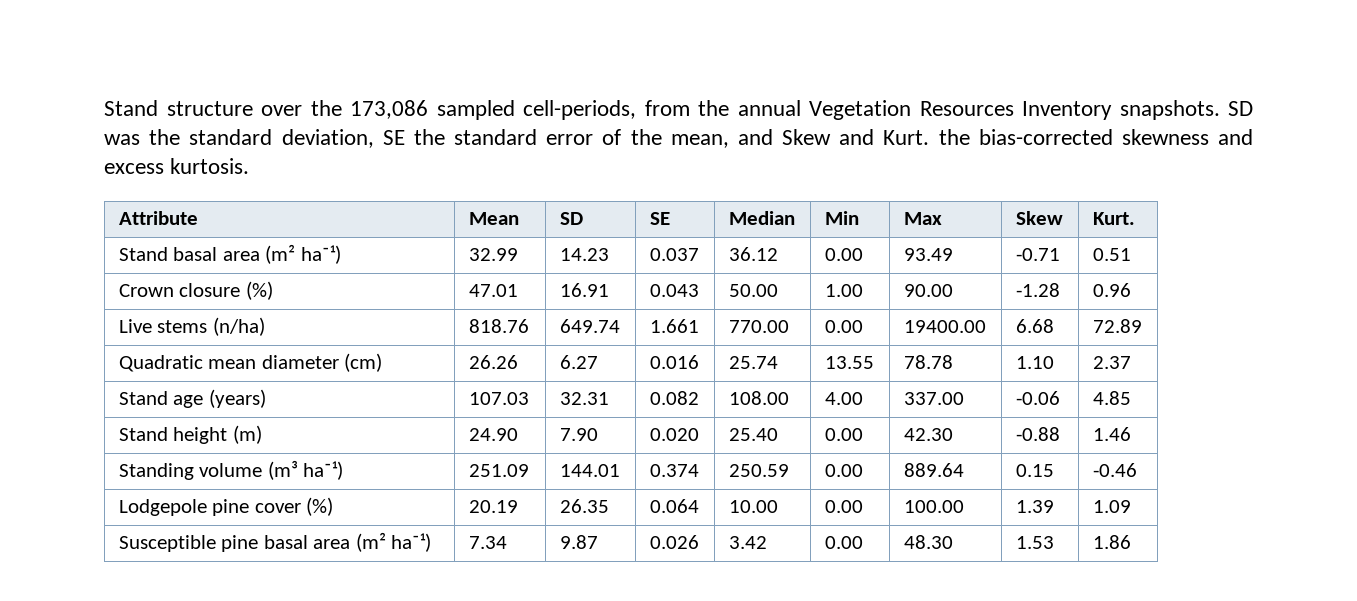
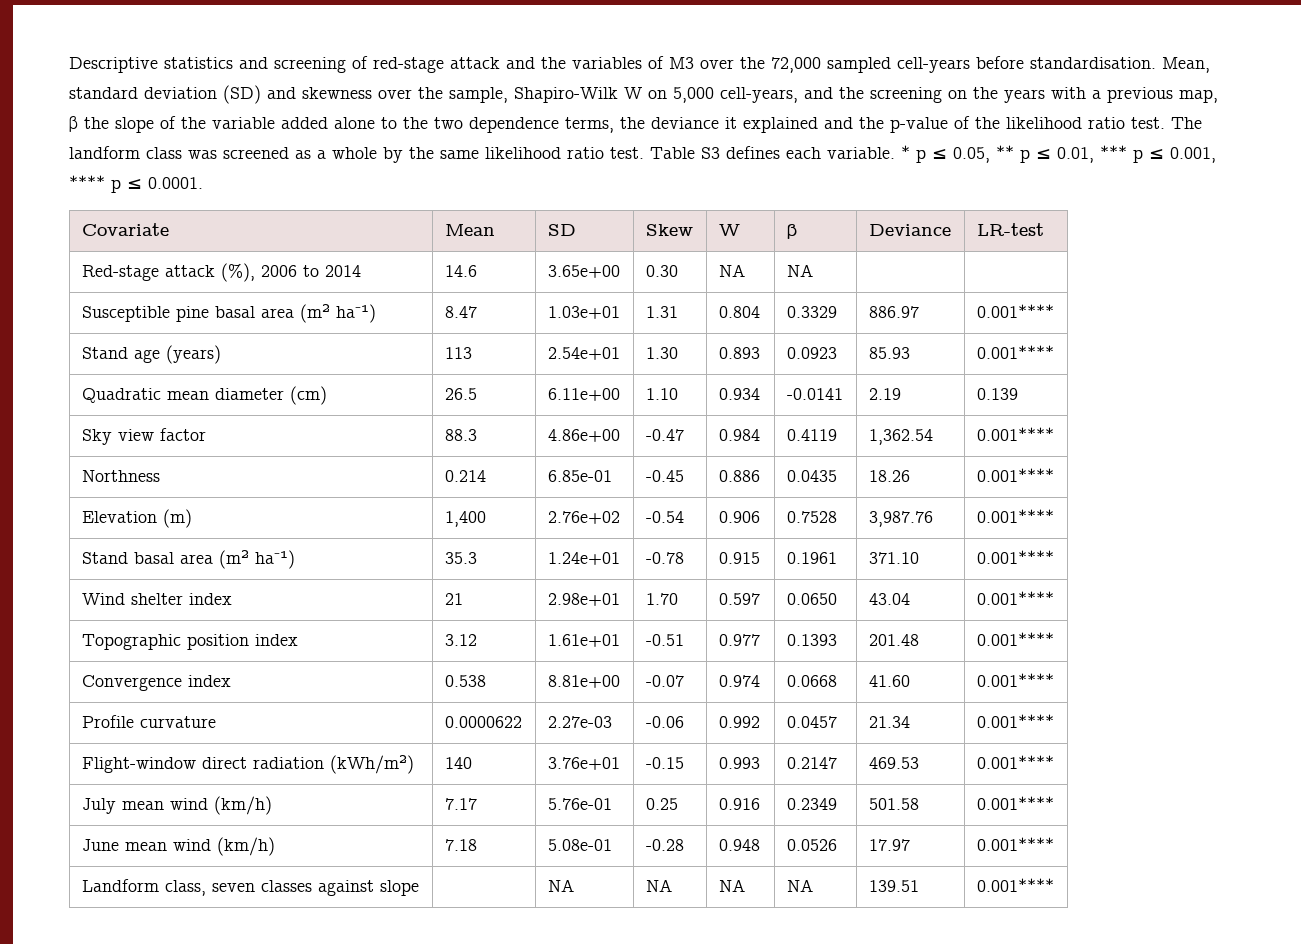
[104,100,1253,120] [104,129,1253,148] [104,158,250,174] [118,211,198,225] [468,212,519,225] [559,212,583,225] [649,212,670,225] [728,211,795,225] [824,211,859,225] [903,212,942,225] [1015,211,1063,225] [1092,212,1135,225] [118,244,341,264] [468,248,518,261] [559,248,609,261] [649,248,699,261] [728,247,778,261] [824,248,863,261] [903,248,953,261] [1015,248,1060,261] [1092,248,1131,261] [118,281,273,300] [468,284,518,297] [559,283,609,297] [649,284,699,297] [728,284,778,297] [824,284,863,297] [903,284,953,297] [1015,283,1060,297] [1092,283,1131,297] [118,317,265,336] [468,319,529,333] [559,319,620,333] [649,319,699,333] [728,320,789,333] [824,320,863,333] [903,320,986,333] [1015,319,1054,333] [1092,319,1142,333] [118,353,383,372] [468,355,518,369] [559,355,598,369] [649,355,699,369] [728,356,778,369] [824,356,874,369] [903,355,953,369] [1015,356,1054,369] [1092,356,1131,369] [118,389,266,408] [468,392,529,405] [559,392,609,405] [649,391,699,405] [728,391,789,405] [824,392,863,405] [903,392,964,405] [1015,391,1060,405] [1092,391,1131,405] [118,425,262,444] [468,428,518,441] [559,428,598,441] [649,428,699,441] [728,428,778,441] [824,428,863,441] [903,428,953,441] [1015,427,1060,441] [1092,427,1131,441] [118,460,344,480] [468,464,529,477] [559,464,620,477] [649,464,699,477] [728,464,789,477] [824,464,863,477] [903,463,964,477] [1015,464,1054,477] [1092,463,1137,477] [118,497,334,516] [468,500,518,513] [559,499,609,513] [649,499,699,513] [728,500,778,513] [824,500,863,513] [903,500,964,513] [1015,500,1054,513] [1092,500,1131,513] Stand structure over the 173,086 sampled cell-periods, from the annual Vegetation Resources Inventory snapshots. SD was the standard deviation, SE the standard error of the mean, and Skew and Kurt. the bias-corrected skewness and excess kurtosis. // Attribute | Mean | SD | SE | Median | Min | Max | Skew | Kurt. // Stand basal area (m² ha⁻¹) | 32.99 | 14.23 | 0.037 | 36.12 | 0.00 | 93.49 | -0.71 | 0.51 // Crown closure (%) | 47.01 | 16.91 | 0.043 | 50.00 | 1.00 | 90.00 | -1.28 | 0.96 // Live stems (n/ha) | 818.76 | 649.74 | 1.661 | 770.00 | 0.00 | 19400.00 | 6.68 | 72.89 // Quadratic mean diameter (cm) | 26.26 | 6.27 | 0.016 | 25.74 | 13.55 | 78.78 | 1.10 | 2.37 // Stand age (years) | 107.03 | 32.31 | 0.082 | 108.00 | 4.00 | 337.00 | -0.06 | 4.85 // Stand height (m) | 24.90 | 7.90 | 0.020 | 25.40 | 0.00 | 42.30 | -0.88 | 1.46 // Standing volume (m³ ha⁻¹) | 251.09 | 144.01 | 0.374 | 250.59 | 0.00 | 889.64 | 0.15 | -0.46 // Lodgepole pine cover (%) | 20.19 | 26.35 | 0.064 | 10.00 | 0.00 | 100.00 | 1.39 | 1.09 -> [69,56,1210,73] [69,85,1218,104] [69,116,1202,133] [69,145,1216,163] [69,175,203,193] [81,223,169,236] [444,224,495,236] [547,224,576,236] [645,224,693,236] [718,224,740,236] [786,224,797,239] [868,224,951,236] [976,223,1044,236] [81,263,361,282] [444,265,477,277] [547,265,620,278] [645,265,678,277] [718,264,745,277] [786,264,813,277] Descriptive statistics and screening of red-stage attack and the variables of M3 over the 72,000 sampled cell-years before standardisation. Mean, standard deviation (SD) and skewness over the sample, Shapiro-Wilk W on 5,000 cell-years, and the screening on the years with a previous map, β the slope of the variable added alone to the two dependence terms, the deviance it explained and the p-value of the likelihood ratio test. The landform class was screened as a whole by the same likelihood ratio test. Table S3 defines each variable. * p ≤ 0.05, ** p ≤ 0.01, *** p ≤ 0.001, **** p ≤ 0.0001. // Covariate | Mean | SD | Skew | W | β | Deviance | LR-test // Red-stage attack (%), 2006 to 2014 | 14.6 | 3.65e+00 | 0.30 | NA | NA | |
[468,536,507,549] [559,535,598,549] [649,535,699,549] [728,536,767,549] [824,536,863,549] [903,535,953,549] [1015,536,1054,549] [1092,535,1131,549] 7.34 | 9.87 | 0.026 | 3.42 | 0.00 | 48.30 | 1.53 | 1.86 -> [444,306,477,318] [547,306,620,319] [645,306,678,318] [718,306,760,318] [786,306,837,318] [868,306,919,318] [976,304,1054,318] [81,345,221,364] [444,347,472,359] [547,347,620,360] [645,347,678,359] [718,347,760,359] [786,347,837,359] [868,347,910,359] [976,345,1054,359] [81,386,327,405] [444,388,477,400] [547,388,620,401] [645,388,678,400] [718,388,760,400] [786,388,843,400] [868,388,901,400] [976,388,1018,400] [81,428,206,445] [444,429,477,441] [547,429,620,442] [645,429,684,441] [718,429,760,441] [786,429,837,441] [868,429,933,445] [976,427,1054,441] [81,470,160,482] [444,470,486,482] [547,470,612,482] [645,470,684,482] [718,470,760,482] [786,470,837,482] [868,470,910,482] [976,468,1054,482] [81,509,192,528] [444,511,486,527] [547,511,620,524] [645,511,684,523] [718,511,760,523] [786,511,837,523] [868,511,933,527] [976,509,1054,523] [81,550,295,569] [444,552,477,564] [547,552,620,565] [645,552,684,564] [718,552,760,564] [786,552,837,564] [868,552,919,564] [976,550,1054,564] [81,593,232,605] [444,593,463,605] [547,593,620,606] [645,593,678,605] [718,593,760,605] [786,593,837,605] [868,593,910,605] [976,591,1054,605] [81,634,298,650] [444,634,477,646] [547,634,620,647] [645,634,684,646] [718,634,760,646] [786,634,837,646] [868,634,919,646] [976,632,1054,646] [81,675,231,691] [444,675,486,687] [547,675,620,688] [645,675,684,687] [718,675,760,687] [786,675,837,687] [868,675,910,687] [976,673,1054,687] [81,715,216,728] [444,716,522,728] [547,716,612,728] [645,716,684,728] [718,716,760,728] [786,716,837,728] [868,716,910,728] [976,714,1054,728] [81,755,414,774] [444,757,472,769] [547,757,620,770] [645,757,684,769] [718,757,760,769] [786,757,837,769] [868,757,919,769] [976,755,1054,769] [81,796,272,815] [444,798,477,810] [547,798,612,810] [645,798,678,810] [718,798,760,810] [786,798,837,810] [868,798,919,810] [976,796,1054,810] [81,837,275,856] [444,839,477,851] [547,839,612,851] [645,839,684,851] [718,839,760,851] [786,839,837,851] [868,839,910,851] [976,837,1054,851] [81,879,419,896] [547,879,574,892] [645,879,672,892] [718,879,745,892] [786,879,813,892] [868,880,919,892] [976,878,1054,892] 8.47 | 1.03e+01 | 1.31 | 0.804 | 0.3329 | 886.97 | 0.001**** // Stand age (years) | 113 | 2.54e+01 | 1.30 | 0.893 | 0.0923 | 85.93 | 0.001**** // Quadratic mean diameter (cm) | 26.5 | 6.11e+00 | 1.10 | 0.934 | -0.0141 | 2.19 | 0.139 // Sky view factor | 88.3 | 4.86e+00 | -0.47 | 0.984 | 0.4119 | 1,362.54 | 0.001**** // Northness | 0.214 | 6.85e-01 | -0.45 | 0.886 | 0.0435 | 18.26 | 0.001**** // Elevation (m) | 1,400 | 2.76e+02 | -0.54 | 0.906 | 0.7528 | 3,987.76 | 0.001**** // Stand basal area (m² ha⁻¹) | 35.3 | 1.24e+01 | -0.78 | 0.915 | 0.1961 | 371.10 | 0.001**** // Wind shelter index | 21 | 2.98e+01 | 1.70 | 0.597 | 0.0650 | 43.04 | 0.001**** // Topographic position index | 3.12 | 1.61e+01 | -0.51 | 0.977 | 0.1393 | 201.48 | 0.001**** // Convergence index | 0.538 | 8.81e+00 | -0.07 | 0.974 | 0.0668 | 41.60 | 0.001**** // Profile curvature | 0.0000622 | 2.27e-03 | -0.06 | 0.992 | 0.0457 | 21.34 | 0.001**** // Flight-window direct radiation (kWh/m²) | 140 | 3.76e+01 | -0.15 | 0.993 | 0.2147 | 469.53 | 0.001**** // July mean wind (km/h) | 7.17 | 5.76e-01 | 0.25 | 0.916 | 0.2349 | 501.58 | 0.001**** // June mean wind (km/h) | 7.18 | 5.08e-01 | -0.28 | 0.948 | 0.0526 | 17.97 | 0.001**** // Landform class, seven classes against slope | | NA | NA | NA | NA | 139.51 | 0.001****

